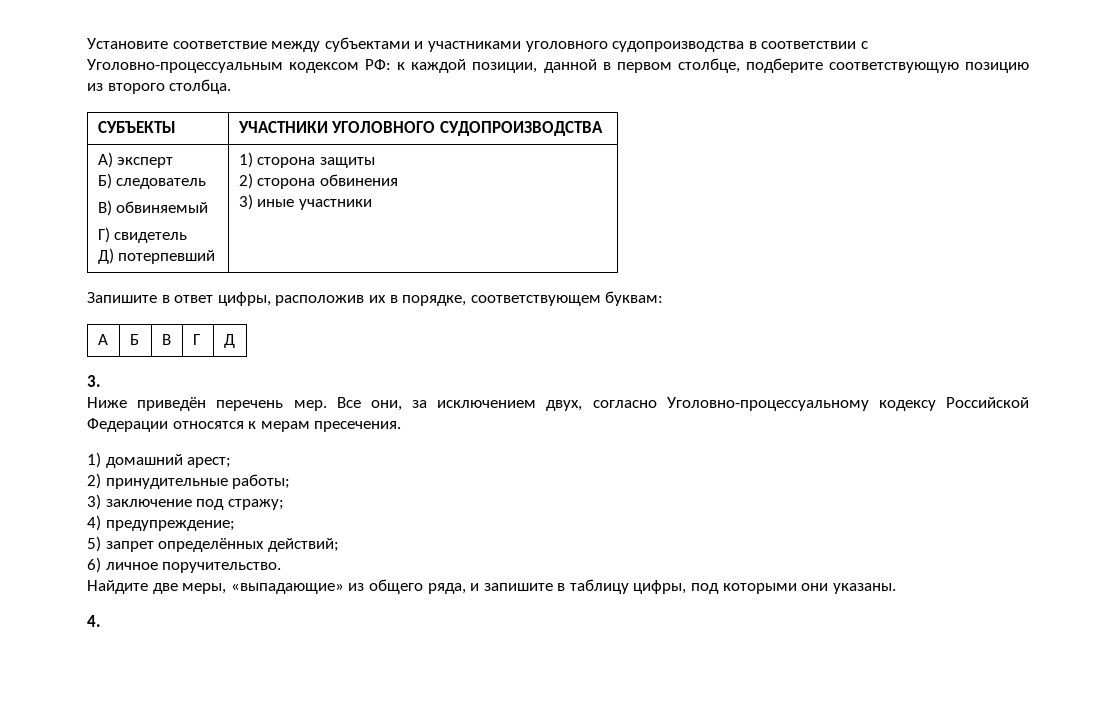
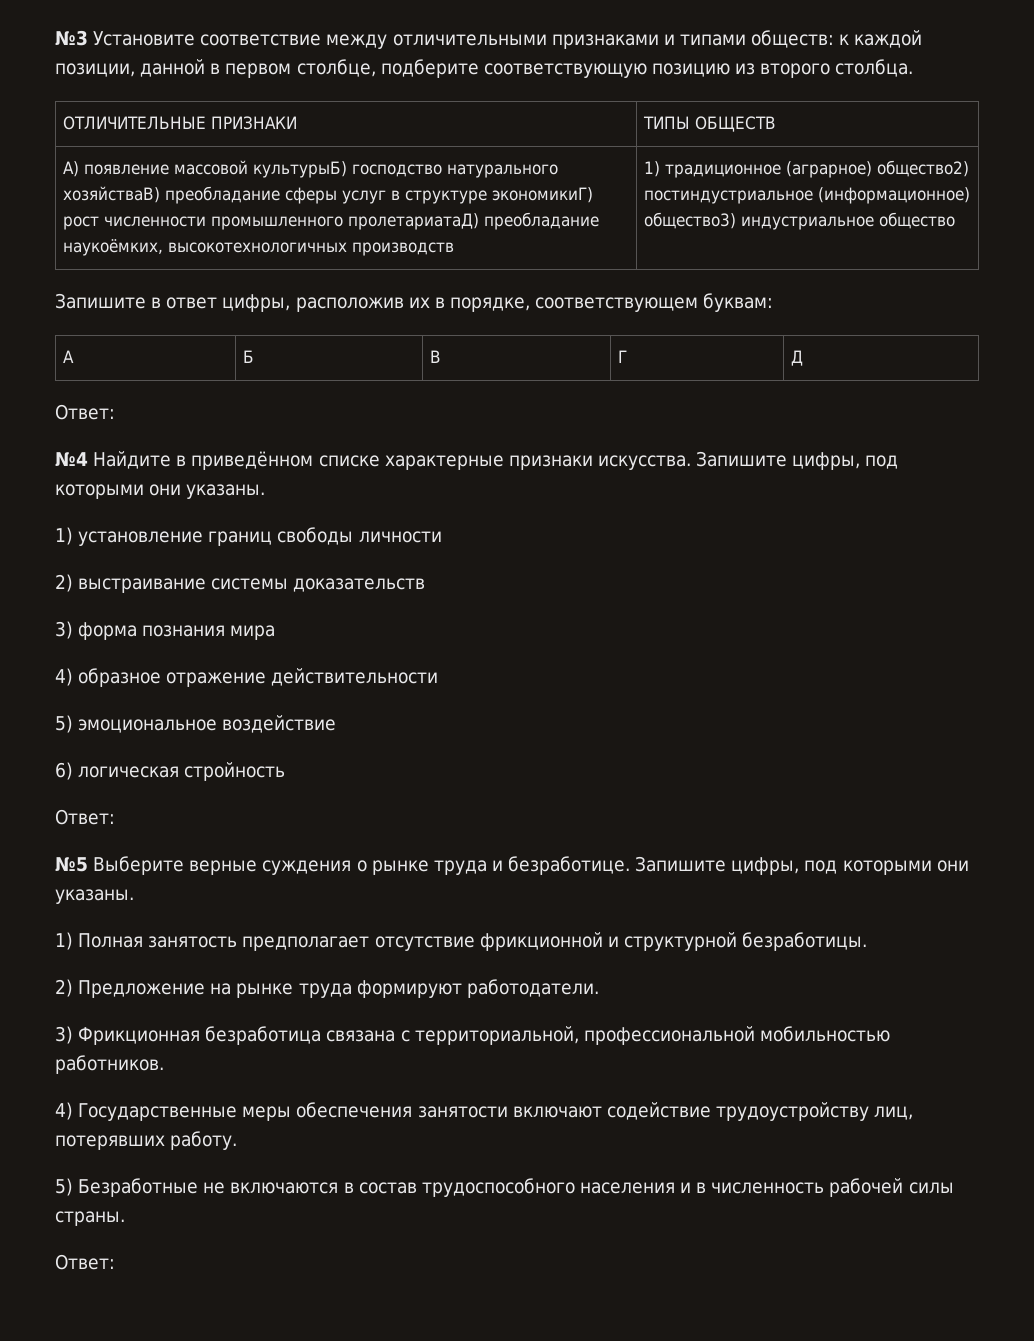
(87, 43) none -> [55,30,88,46] №3
[324,37,868,52] [87,59,392,73] субъектами и участниками уголовного судопроизводства в соответствии с Уголовно-процессуальным кодексом РФ: -> [392,30,835,49] отличительными признаками и типами обществ:
[97,121,176,133] [237,121,604,136] [97,152,174,168] [97,173,207,189] [97,200,209,216] [97,227,188,243] [97,248,216,264] [238,152,376,168] [238,173,399,189] [238,194,373,210] СУБЪЕКТЫ | УЧАСТНИКИ УГОЛОВНОГО СУДОПРОИЗВОДСТВА // А) эксперт // Б) следователь // В) обвиняемый // Г) свидетель // Д) потерпевший | 1) сторона защиты // 2) сторона обвинения // 3) иные участники -> [62,116,297,130] [642,116,776,132] [62,160,558,178] [62,186,593,204] [62,212,599,230] [62,239,454,256] [643,160,969,178] [643,187,970,204] [643,212,955,230] ОТЛИЧИТЕЛЬНЫЕ ПРИЗНАКИ | ТИПЫ ОБЩЕСТВ // A) появление массовой культурыБ) господство натурального хозяйстваB) преобладание сферы услуг в структуре экономикиГ) рост численности промышленного пролетариатаД) преобладание наукоёмких, высокотехнологичных производств | 1) традиционное (аграрное) общество2) постиндустриальное (информационное) общество3) индустриальное общество
[87,375,101,387] [87,397,1029,411] [87,418,402,432] [87,452,232,468] [87,473,291,489] [87,494,284,510] [87,515,235,531] [87,536,339,552] [87,557,282,573] [87,579,896,594] [87,615,101,627] 3. // Ниже приведён перечень мер. Все они, за исключением двух, согласно Уголовно-процессуальному кодексу Российской Федерации относятся к мерам пресечения. // 1) домашний арест; // 2) принудительные работы; // 3) заключение под стражу; // 4) предупреждение; // 5) запрет определённых действий; // 6) личное поручительство. // Найдите две меры, «выпадающие» из общего ряда, и запишите в таблицу цифры, под которыми они указаны. // 4. -> [55,404,115,420] [55,451,899,470] [55,484,266,499] [55,527,442,546] [55,574,426,593] [55,621,276,640] [55,668,439,687] [55,715,337,733] [55,762,286,781] [55,809,115,825] [55,856,969,875] [55,889,134,904] [55,932,868,951] [55,979,599,998] [55,1026,890,1045] [55,1055,164,1074] [55,1102,914,1121] [55,1131,238,1150] [55,1178,954,1197] [55,1211,125,1226] [55,1254,115,1270] Ответ: // №4 Найдите в приведённом списке характерные признаки искусства. Запишите цифры, под которыми они указаны. // 1) установление границ свободы личности // 2) выстраивание системы доказательств // 3) форма познания мира // 4) образное отражение действительности // 5) эмоциональное воздействие // 6) логическая стройность // Ответ: // №5 Выберите верные суждения о рынке труда и безработице. Запишите цифры, под которыми они указаны. // 1) Полная занятость предполагает отсутствие фрикционной и структурной безработицы. // 2) Предложение на рынке труда формируют работодатели. // 3) Фрикционная безработица связана с территориальной, профессиональной мобильностью работников. // 4) Государственные меры обеспечения занятости включают содействие трудоустройству лиц, потерявших работу. // 5) Безработные не включаются в состав трудоспособного населения и в численность рабочей силы страны. // Ответ:

